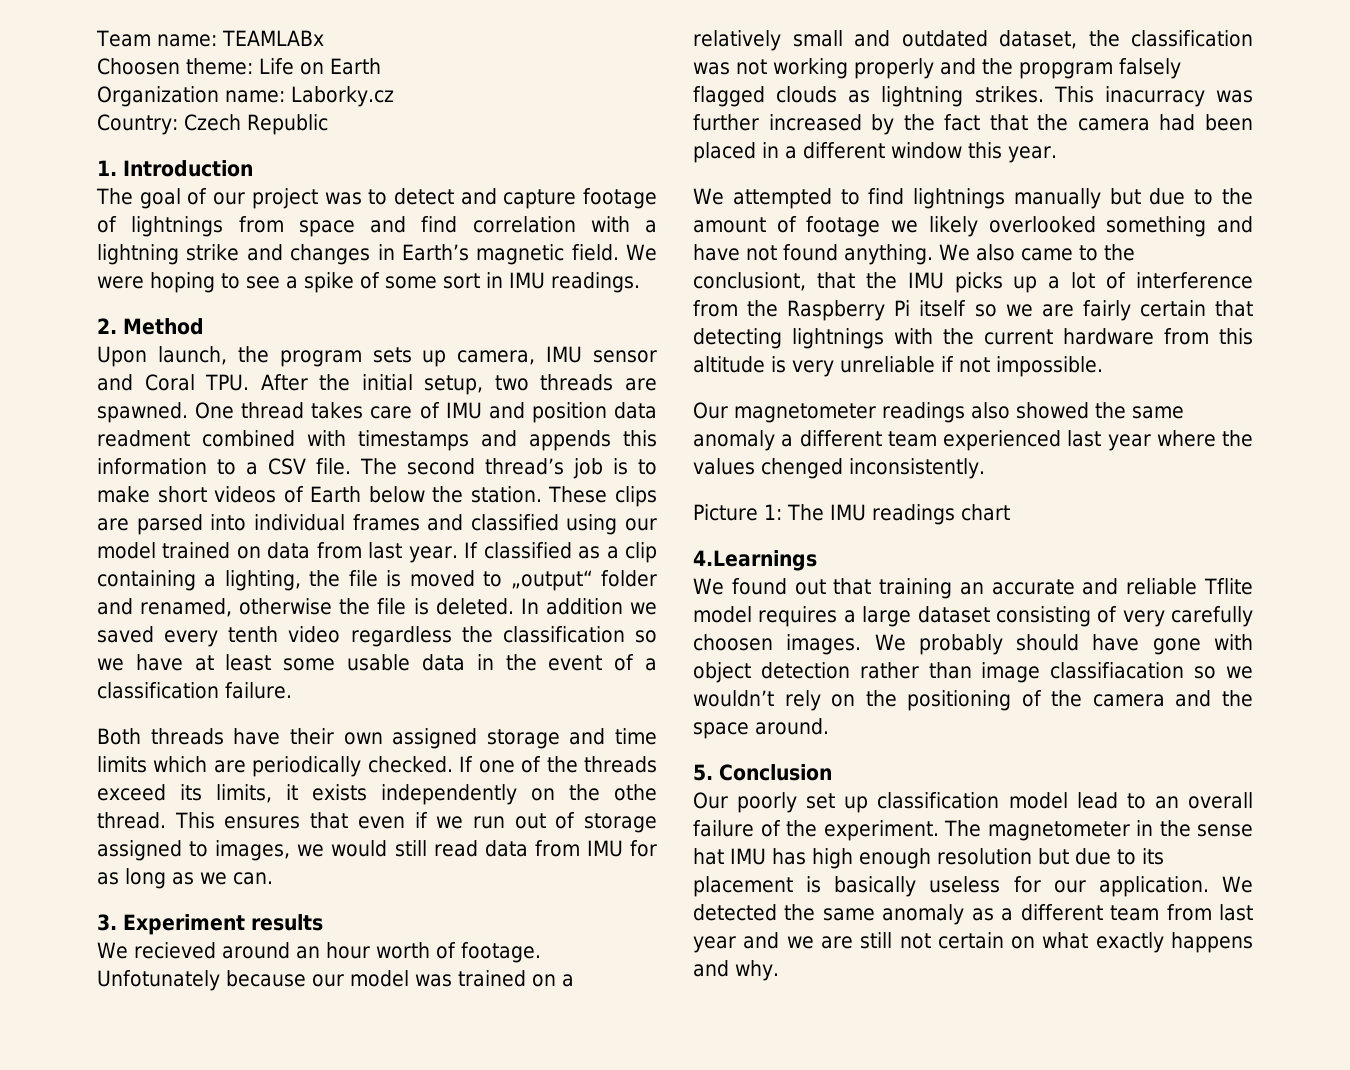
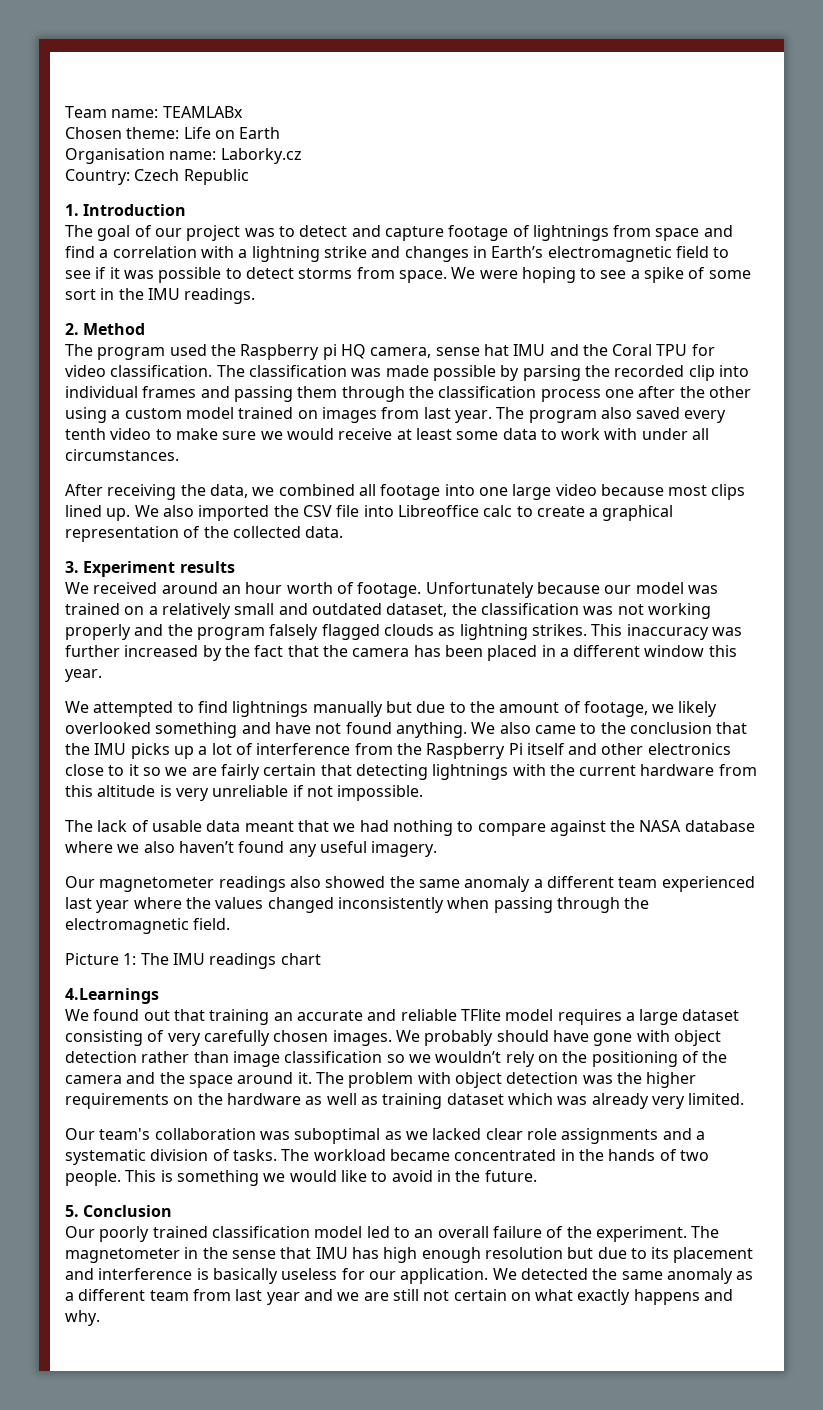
[97,58,180,75] Choosen -> [65,127,122,139] Chosen
[97,86,219,107] Organization -> [65,148,165,164] Organisation
(458, 224) none -> [99,249,109,258] a
[476,244,619,265] magnetic field. -> [547,246,730,262] [65,267,447,283] electromagnetic field to see if it was possible to detect storms from space.
(503, 280) none -> [118,288,144,300] the
[97,346,657,367] [97,374,657,395] [97,402,657,423] [97,430,657,451] [97,458,657,479] [97,486,657,507] [97,514,657,535] Upon launch, the program sets up camera, IMU sensor and Coral TPU. After the initial setup, two threads are spawned. One thread takes care of IMU and position data readment combined with timestamps and appends this information to a CSV file. The second thread’s job is to make short videos of Earth below the station. These clips are parsed into individual frames and classified using our -> [65,344,715,360] [65,365,749,381] [65,386,751,402] [65,407,182,423] The program used the Raspberry pi HQ camera, sense hat IMU and the Coral TPU for video classification. The classification was made possible by parsing the recorded clip into individual frames and passing them through the classification process one after the other using a custom
[267,542,311,559] data -> [321,407,377,423] images
[464,542,658,563] [97,570,657,591] [97,598,657,617] [97,626,657,647] [97,654,657,671] [97,682,292,699] [97,728,657,749] [97,756,657,777] [97,784,657,805] [97,812,657,833] [97,840,658,861] [97,868,273,889] If classified as a clip containing a lighting, the file is moved to „output“ folder and renamed, otherwise the file is deleted. In addition we saved every tenth video regardless the classification so we have at least some usable data in the event of a classification failure. // Both threads have their own assigned storage and time limits which are periodically checked. If one of the threads exceed its limits, it exists independently on the othe thread. This ensures that even if we run out of storage assigned to images, we would still read data from IMU for as long as we can. -> [496,407,727,423] [65,428,710,440] [65,449,179,461] [65,484,746,500] [65,505,674,521] [65,526,344,542] The program also saved every tenth video to make sure we would receive at least some data to work with under all circumstances. // After receiving the data, we combined all footage into one large video because most clips lined up. We also imported the CSV file into Libreoffice calc to create a graphical representation of the collected data.
[133,942,216,959] recieved -> [93,582,158,594] received
[97,970,220,991] Unfotunately -> [425,582,534,598] Unfortunately
[1019,62,1113,79] propgram -> [196,627,265,640] program
[1104,86,1205,107] inacurracy -> [626,624,709,640] inaccuracy
[1159,114,1196,131] had -> [413,645,441,657] has
[806,216,881,237] footage -> [583,701,648,717] footage,
[693,272,806,291] conclusiont, -> [629,722,712,734] conclusion
(967, 308) none -> [568,743,731,755] [65,764,139,776] and other electronics close to it
(1103, 366) none -> [65,820,755,836] [65,841,438,857] // The lack of usable data meant that we had nothing to compare against the NASA database where we also haven’t found any useful imagery.
[761,458,985,479] chenged inconsistently. -> [267,897,650,913] [65,918,231,934] changed inconsistently when passing through the electromagnetic field.
[1204,578,1253,595] Tflite -> [460,1009,501,1021] TFlite
[693,634,773,651] choosen -> [273,1030,329,1042] chosen
[1050,662,1185,679] classifiacation -> [284,1051,383,1063] classification
[755,718,829,735] around. -> [237,1072,697,1088] [65,1093,745,1109] [65,1128,705,1144] [65,1149,709,1165] [65,1170,537,1186] around it. The problem with object detection was the higher requirements on the hardware as well as training dataset which was already very limited. // Our team's collaboration was suboptimal as we lacked clear role assignments and a systematic division of tasks. The workload became concentrated in the hands of two people. This is something we would like to avoid in the future.
[806,793,869,813] set up -> [152,1226,208,1238] trained
[1076,792,1118,809] lead -> [366,1226,390,1238] led
[693,848,724,865] hat -> [280,1247,312,1259] that
(793, 886) none -> [65,1268,193,1280] and interference

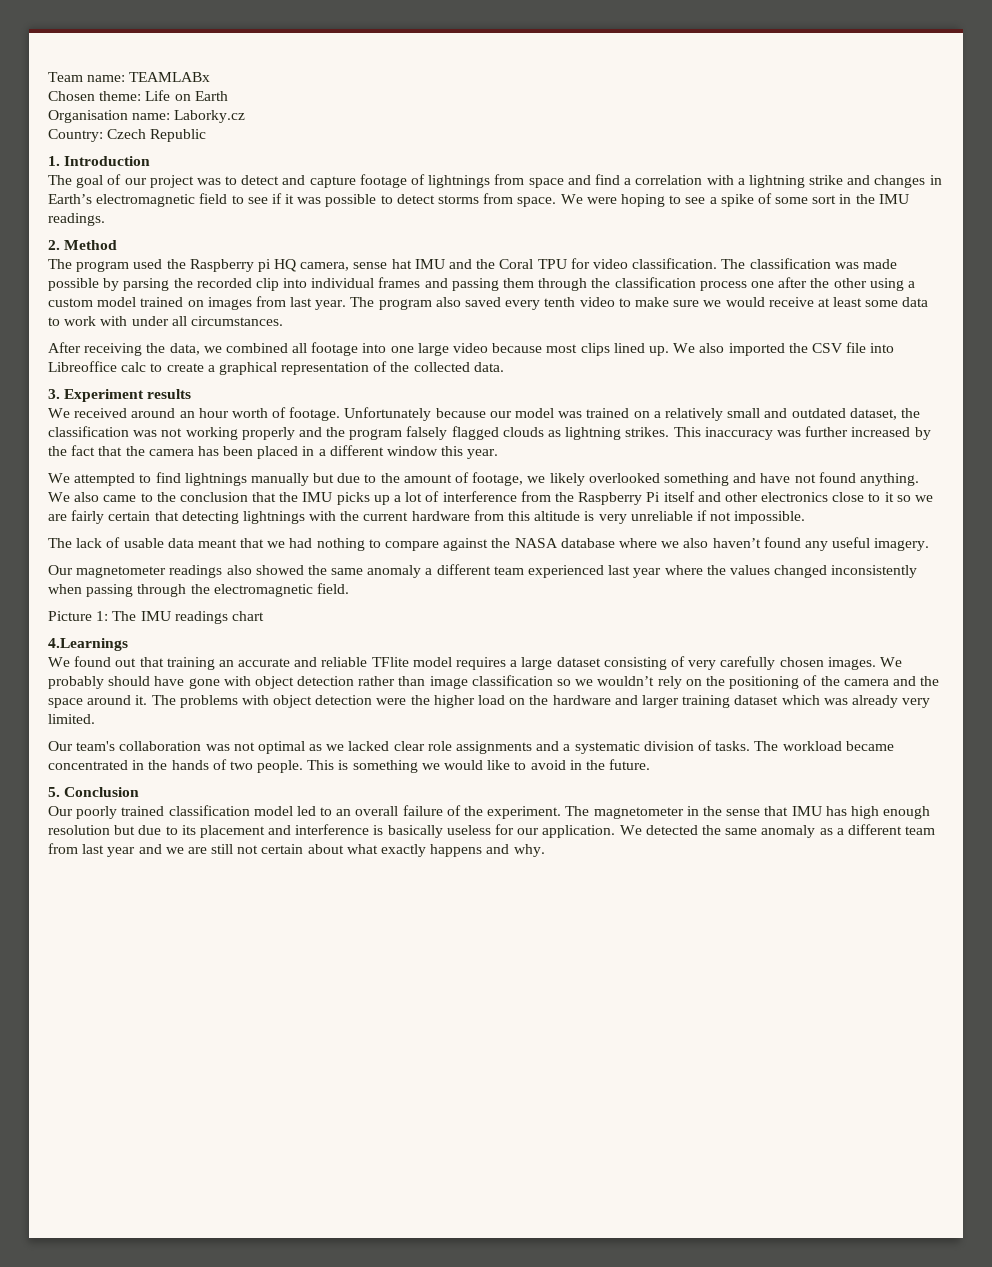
[348,1072,613,1088] problem with object detection was -> [179,695,407,708] problems with object detection were
[65,1093,169,1109] requirements -> [478,695,506,705] load
[305,1093,378,1105] as well as -> [614,695,679,708] and larger
[294,1128,381,1144] suboptimal -> [233,741,305,754] not optimal
[510,1292,531,1301] on -> [307,844,344,854] about

